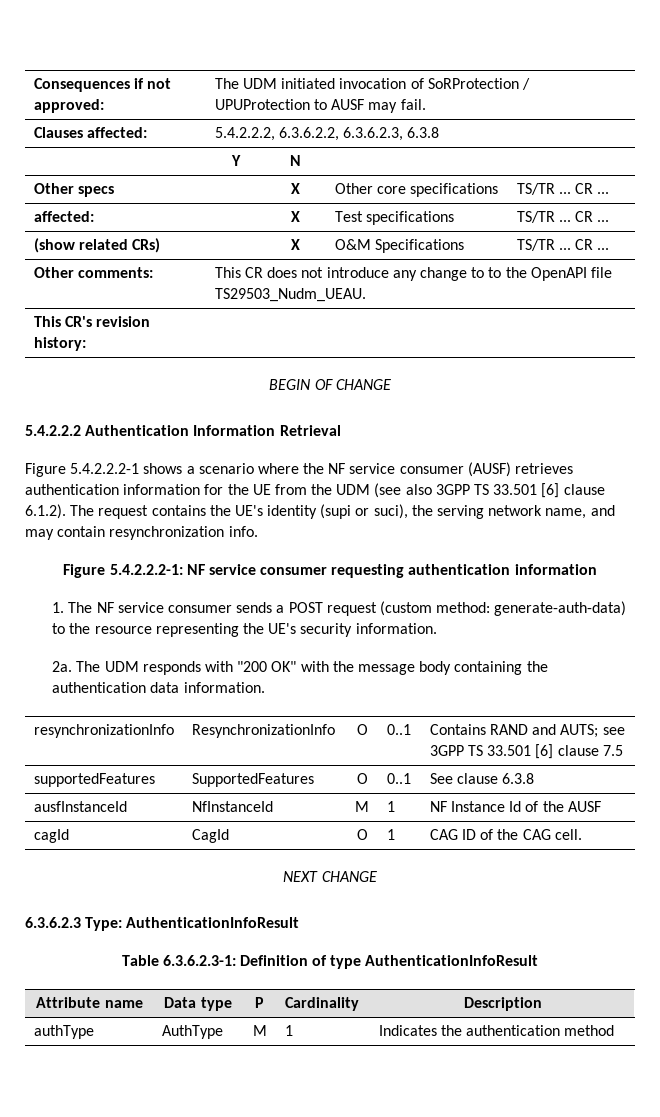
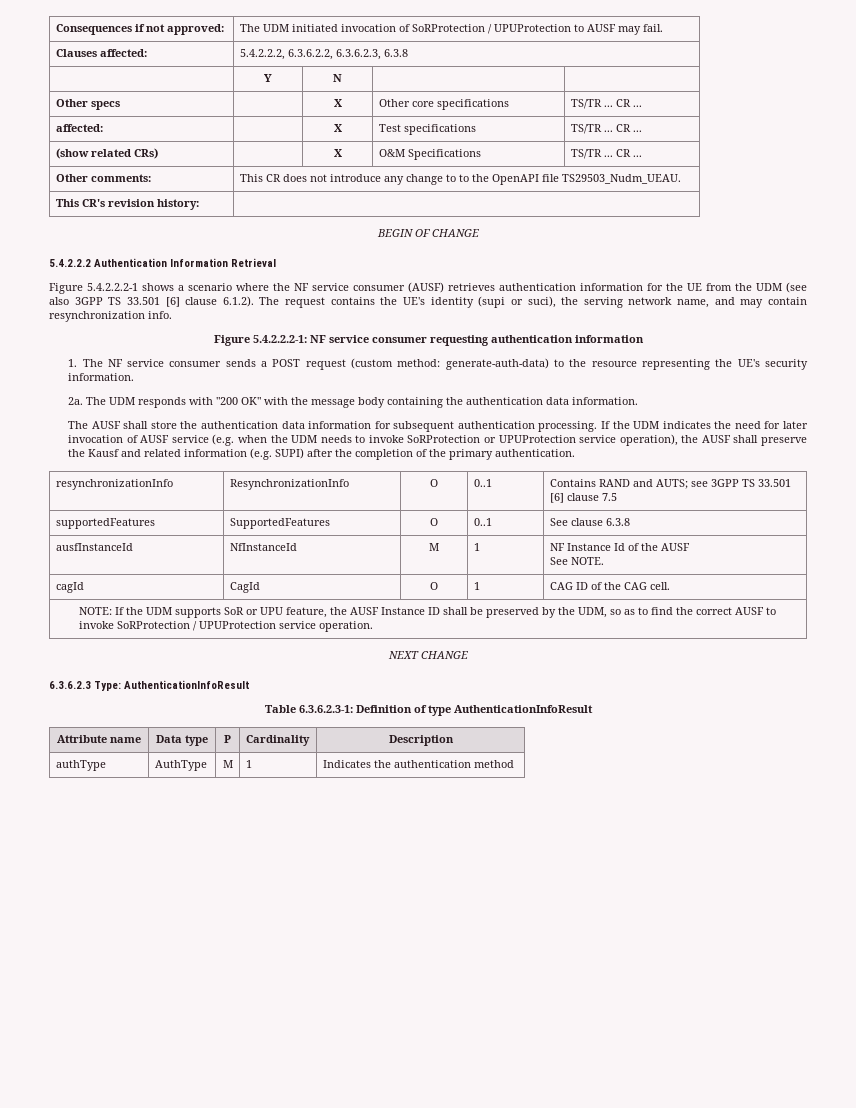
(265, 687) none -> [68,421,809,432] [68,434,808,446] [68,448,576,460] // The AUSF shall store the authentication data information for subsequent authentication processing. If the UDM indicates the need for later invocation of AUSF service (e.g. when the UDM needs to invoke SoRProtection or UPUProtection service operation), the AUSF shall preserve the Kausf and related information (e.g. SUPI) after the completion of the primary authentication.
(601, 806) none -> [549,557,604,565] // See NOTE.
(582, 834) none -> [78,607,776,618] [78,621,373,632] // NOTE: If the UDM supports SoR or UPU feature, the AUSF Instance ID shall be preserved by the UDM, so as to find the correct AUSF to invoke SoRProtection / UPUProtection service operation.

